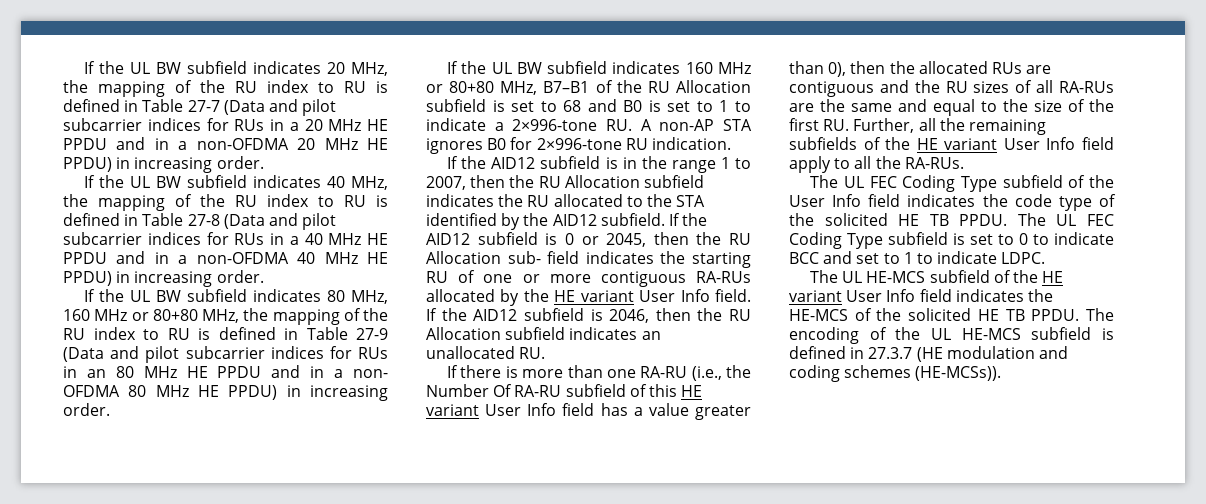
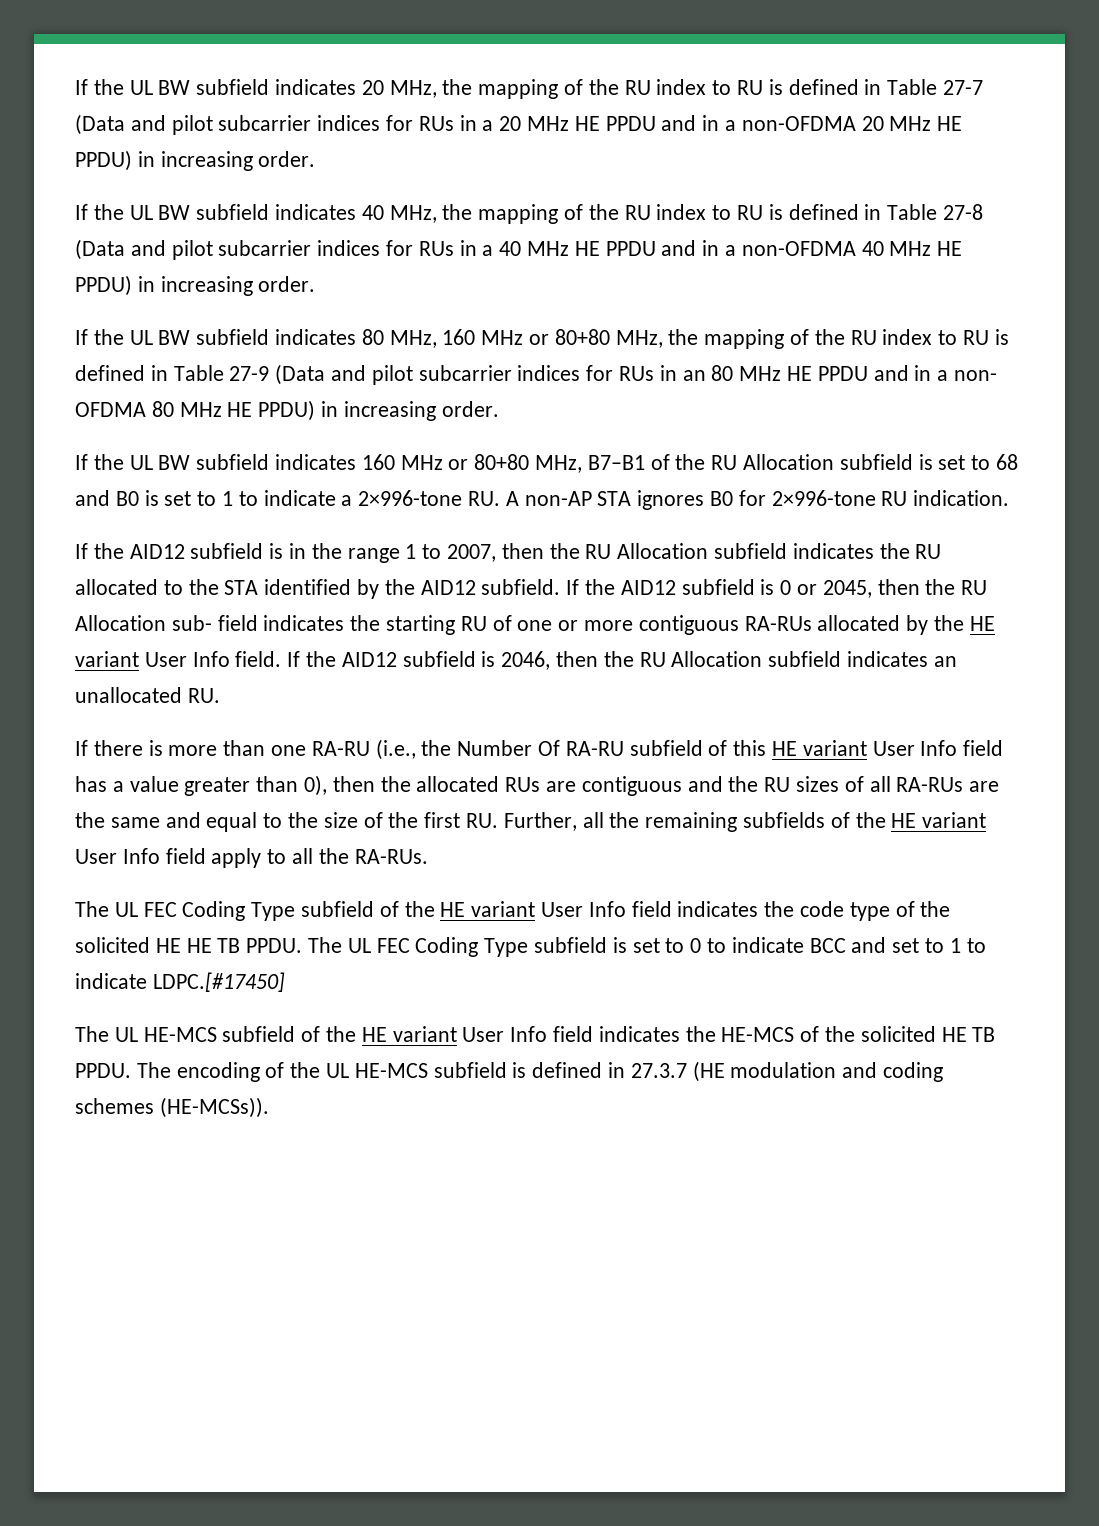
(1114, 181) none -> [440,901,536,917] HE variant
(920, 220) none -> [186,938,212,953] HE
[1001,252,1046,264] LDPC. -> [152,972,285,992] LDPC.[#17450]

